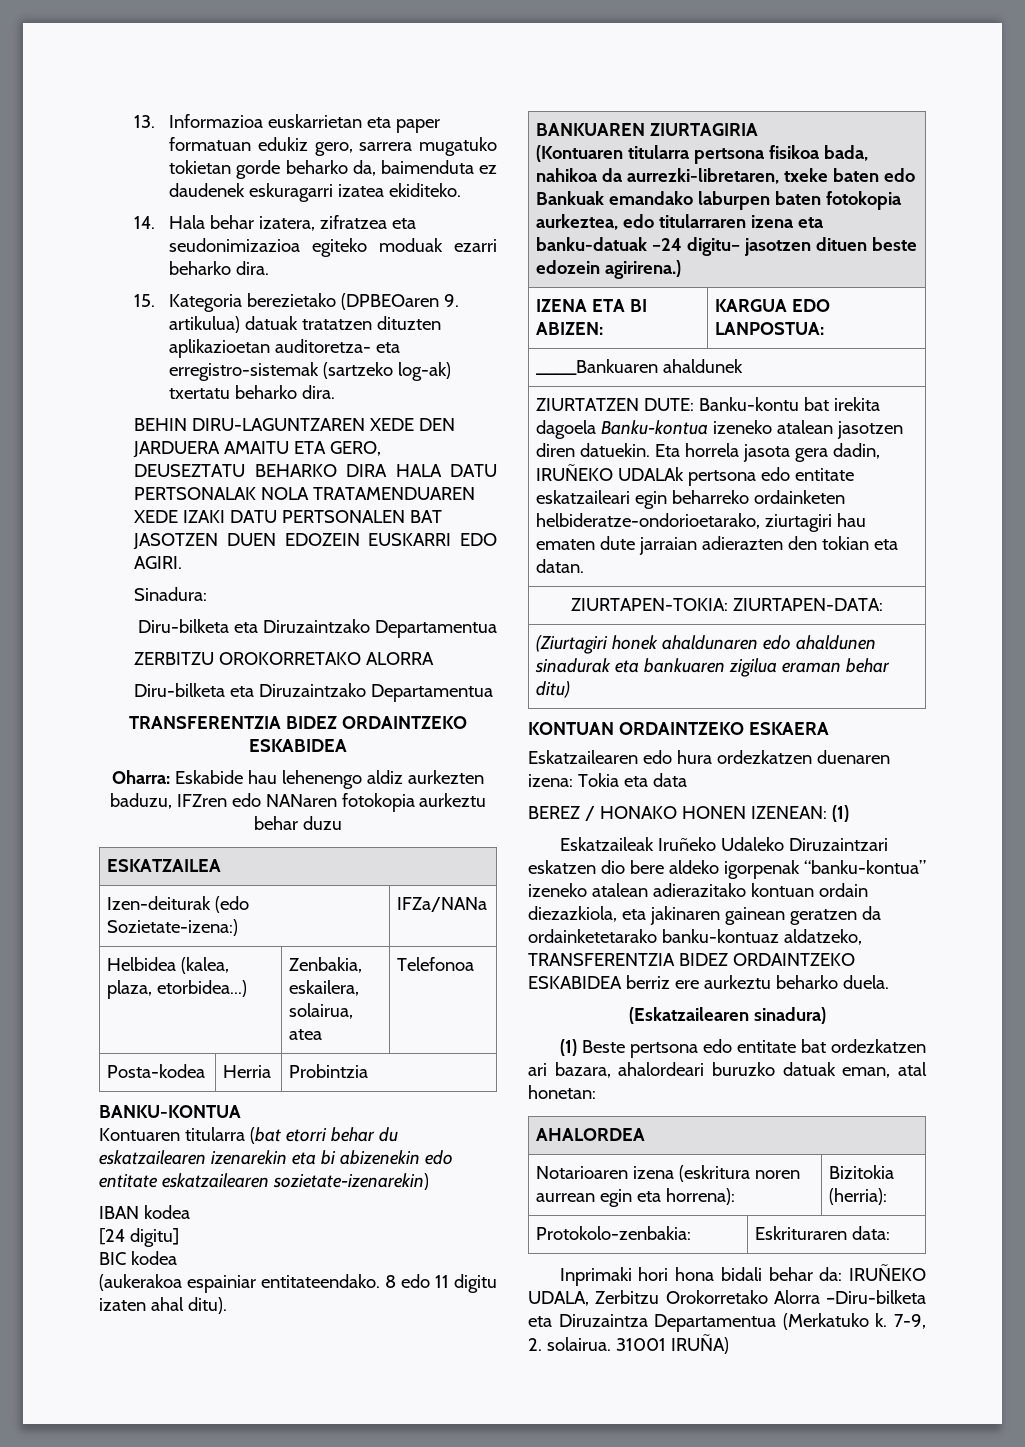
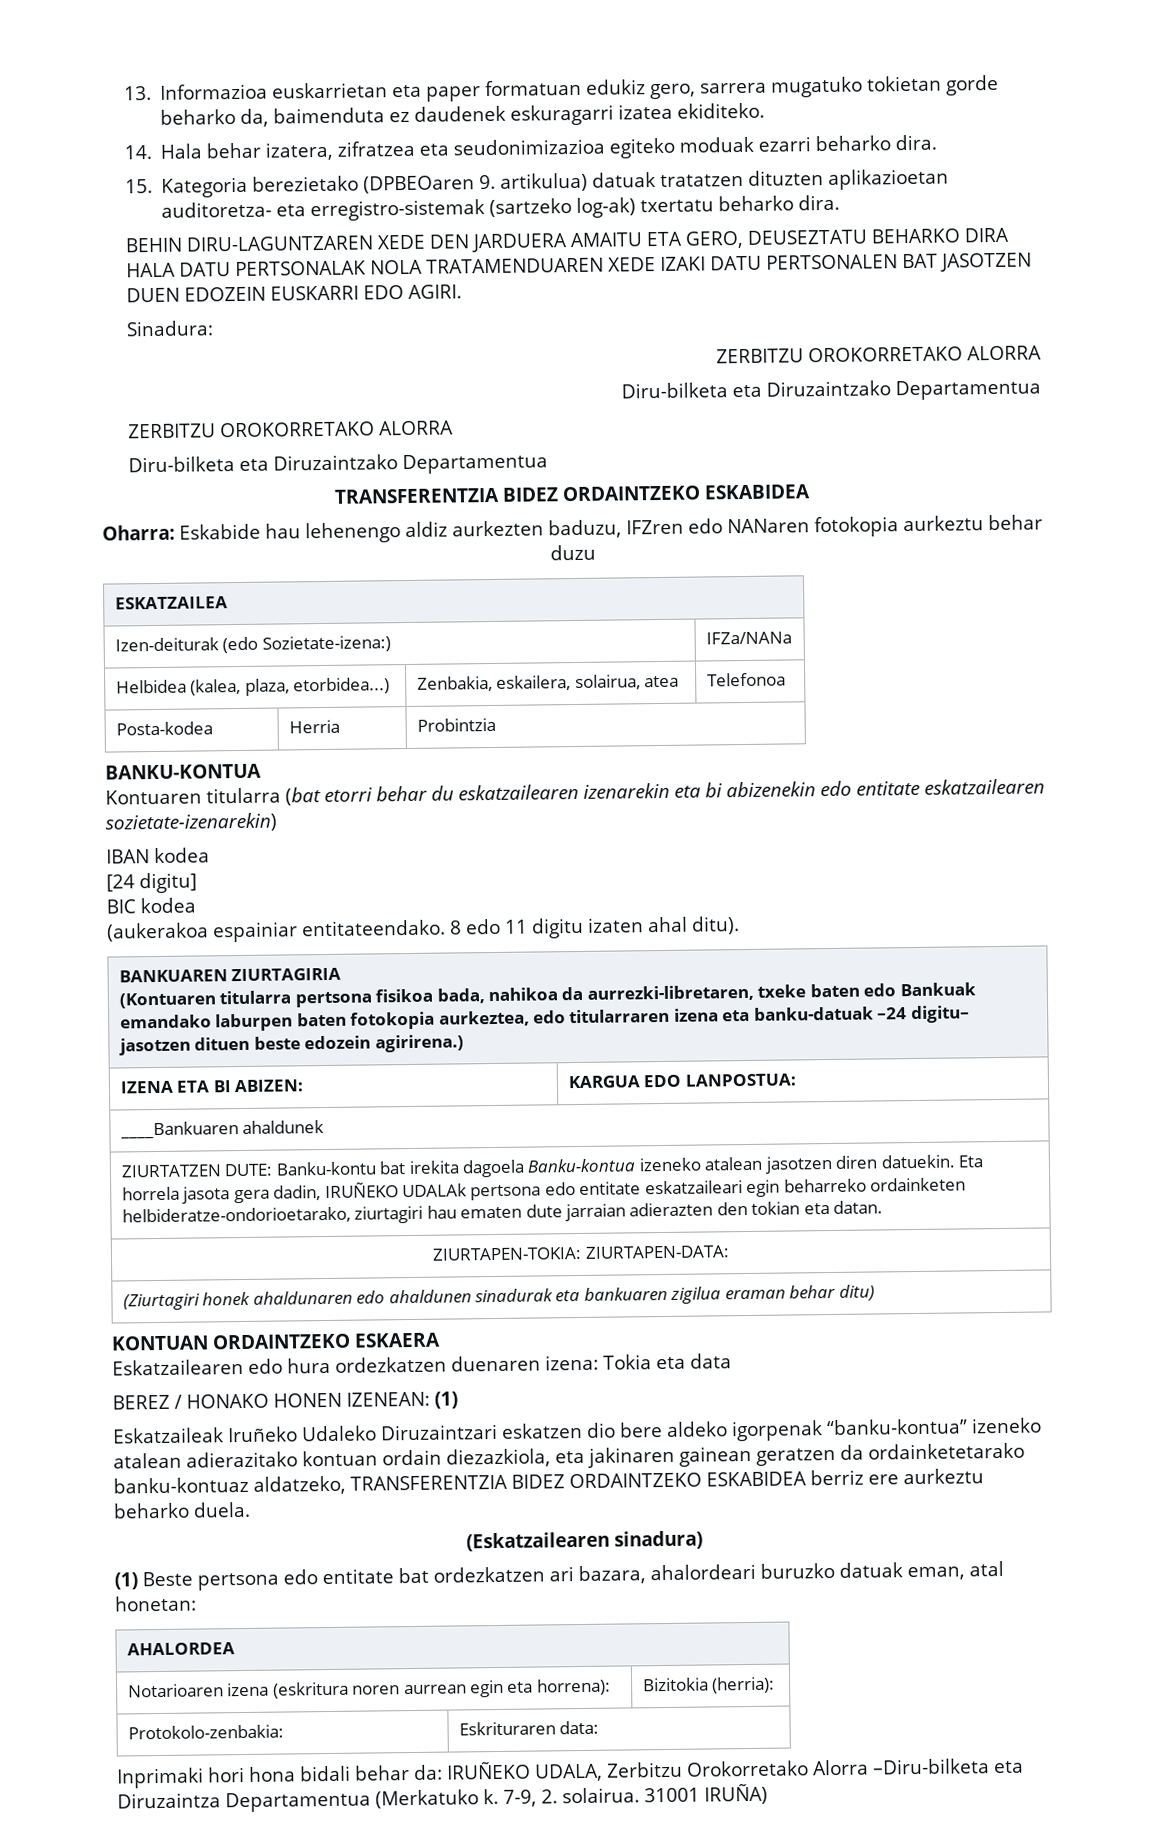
(208, 594) none -> [716,345,1042,364] // ZERBITZU OROKORRETAKO ALORRA

